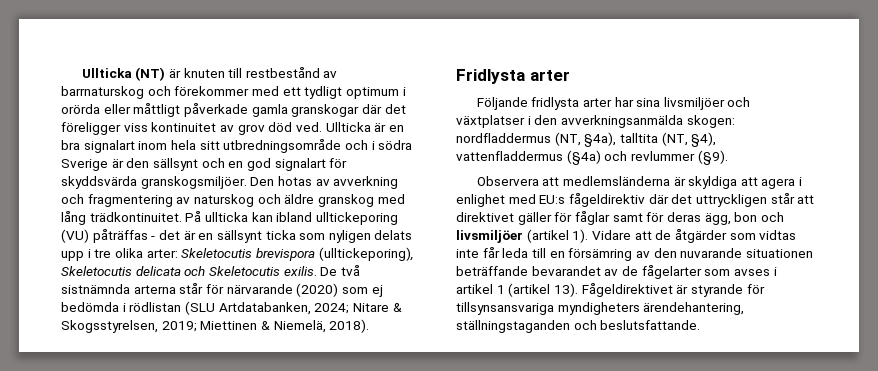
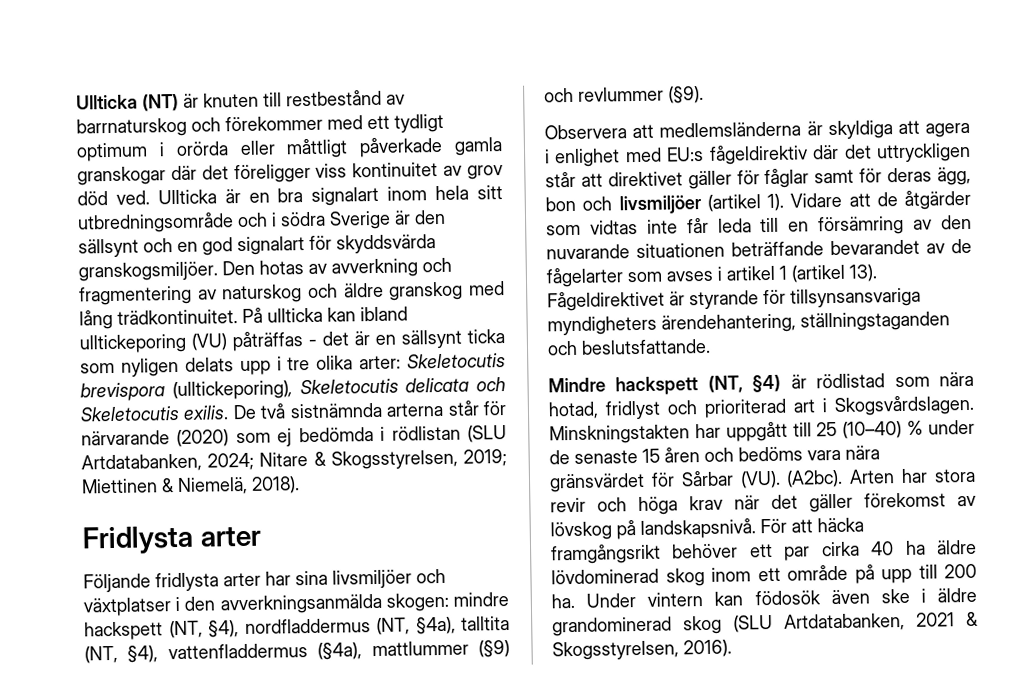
(735, 121) none -> [453,591,509,607] [84,620,239,641] mindre hackspett (NT, §4),
[566,150,601,165] (§4a) -> [317,639,510,660] (§4a), mattlummer (§9)
(701, 325) none -> [548,371,974,396] [548,394,975,420] [549,419,975,445] [549,445,880,465] [549,468,976,493] [550,492,976,515] [550,517,864,541] [551,539,977,565] [551,563,977,587] [551,587,977,609] [552,611,978,637] [552,639,732,661] // Mindre hackspett (NT, §4) är rödlistad som nära hotad, fridlyst och prioriterad art i Skogsvårdslagen. Minskningstakten har uppgått till 25 (10–40) % under de senaste 15 åren och bedöms vara nära gränsvärdet för Sårbar (VU). (A2bc). Arten har stora revir och höga krav när det gäller förekomst av lövskog på landskapsnivå. För att häcka framgångsrikt behöver ett par cirka 40 ha äldre lövdominerad skog inom ett område på upp till 200 ha. Under vintern kan födosök även ske i äldre grandominerad skog (SLU Artdatabanken, 2021 & Skogsstyrelsen, 2016).

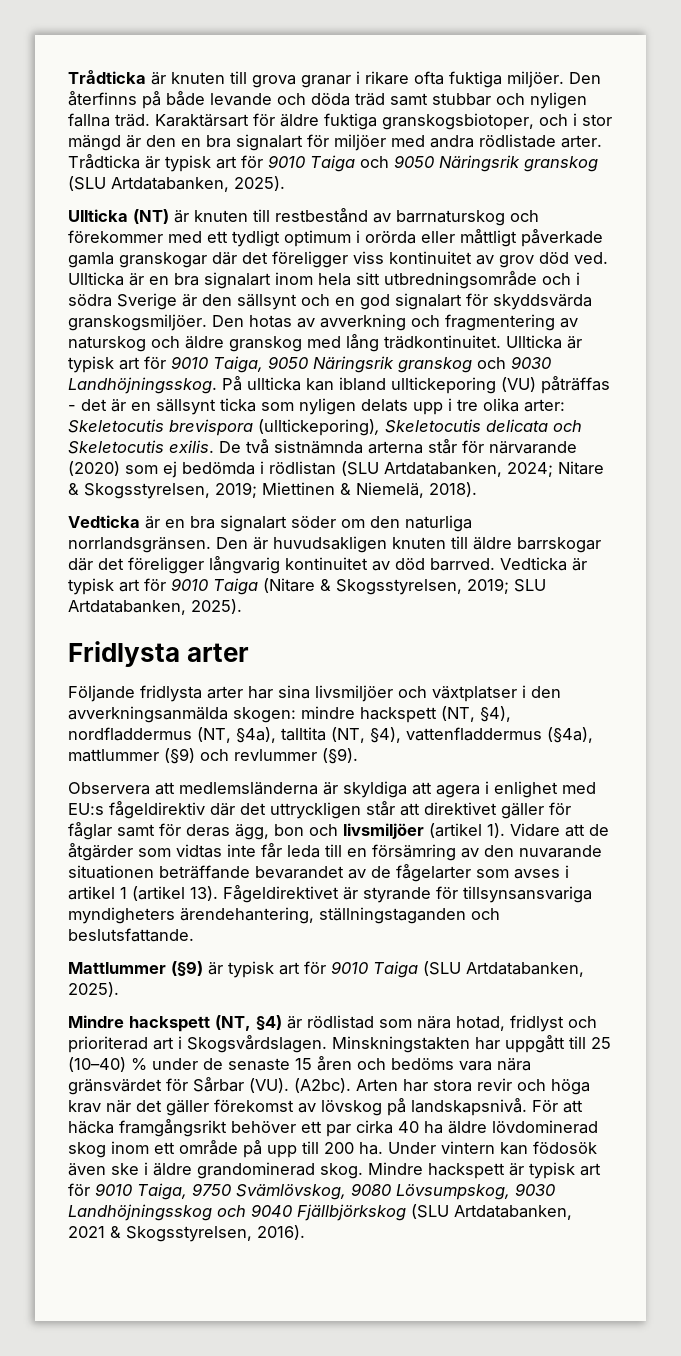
(76, 102) none -> [68,70,601,88] [68,91,587,109] [68,113,612,130] [68,134,602,151] [68,154,598,172] [68,176,285,192] Trådticka är knuten till grova granar i rikare ofta fuktiga miljöer. Den återfinns på både levande och döda träd samt stubbar och nyligen fallna träd. Karaktärsart för äldre fuktiga granskogsbiotoper, och i stor mängd är den en bra signalart för miljöer med andra rödlistade arter. Trådticka är typisk art för 9010 Taiga och 9050 Näringsrik granskog (SLU Artdatabanken, 2025). //
(238, 317) none -> [506,335,582,349] [68,356,552,373] [68,377,217,394] Ullticka är typisk art för 9010 Taiga, 9050 Näringsrik granskog och 9030 Landhöjningsskog.
(300, 485) none -> [68,515,472,532] [68,536,601,553] [68,556,587,574] [68,578,546,595] [68,599,242,615] // Vedticka är en bra signalart söder om den naturliga norrlandsgränsen. Den är huvudsakligen knuten till äldre barrskogar där det föreligger långvarig kontinuitet av död barrved. Vedticka är typisk art för 9010 Taiga (Nitare & Skogsstyrelsen, 2019; SLU Artdatabanken, 2025).
(711, 346) none -> [68,961,584,978] [68,982,119,997] // Mattlummer (§9) är typisk art för 9010 Taiga (SLU Artdatabanken, 2025).
[683,615,722,635] skog -> [320,1162,601,1179] [68,1183,556,1200] [68,1204,406,1221] skog. Mindre hackspett är typisk art för 9010 Taiga, 9750 Svämlövskog, 9080 Lövsumpskog, 9030 Landhöjningsskog och 9040 Fjällbjörkskog

